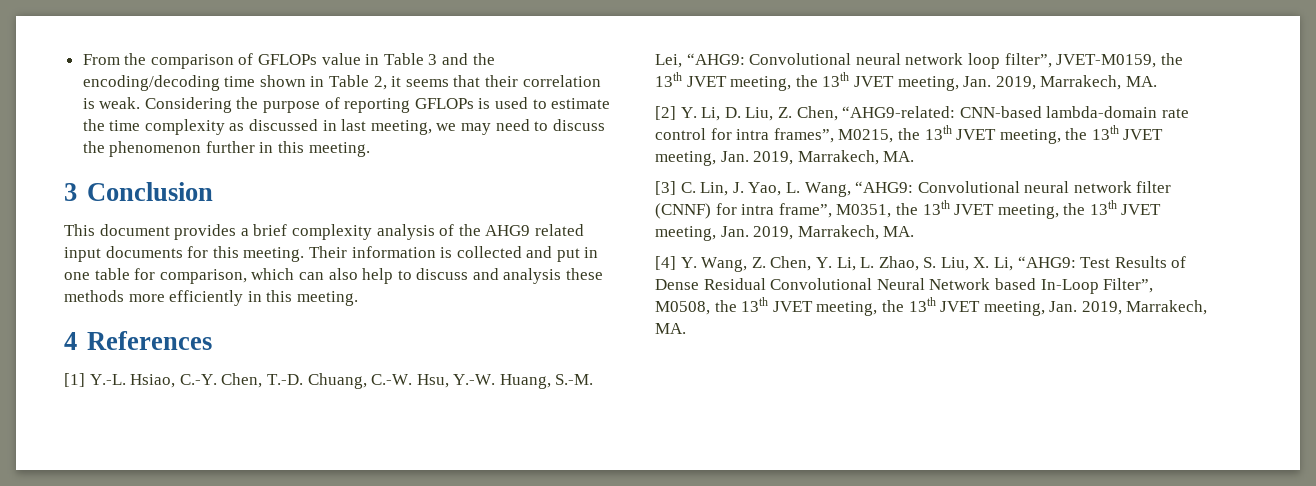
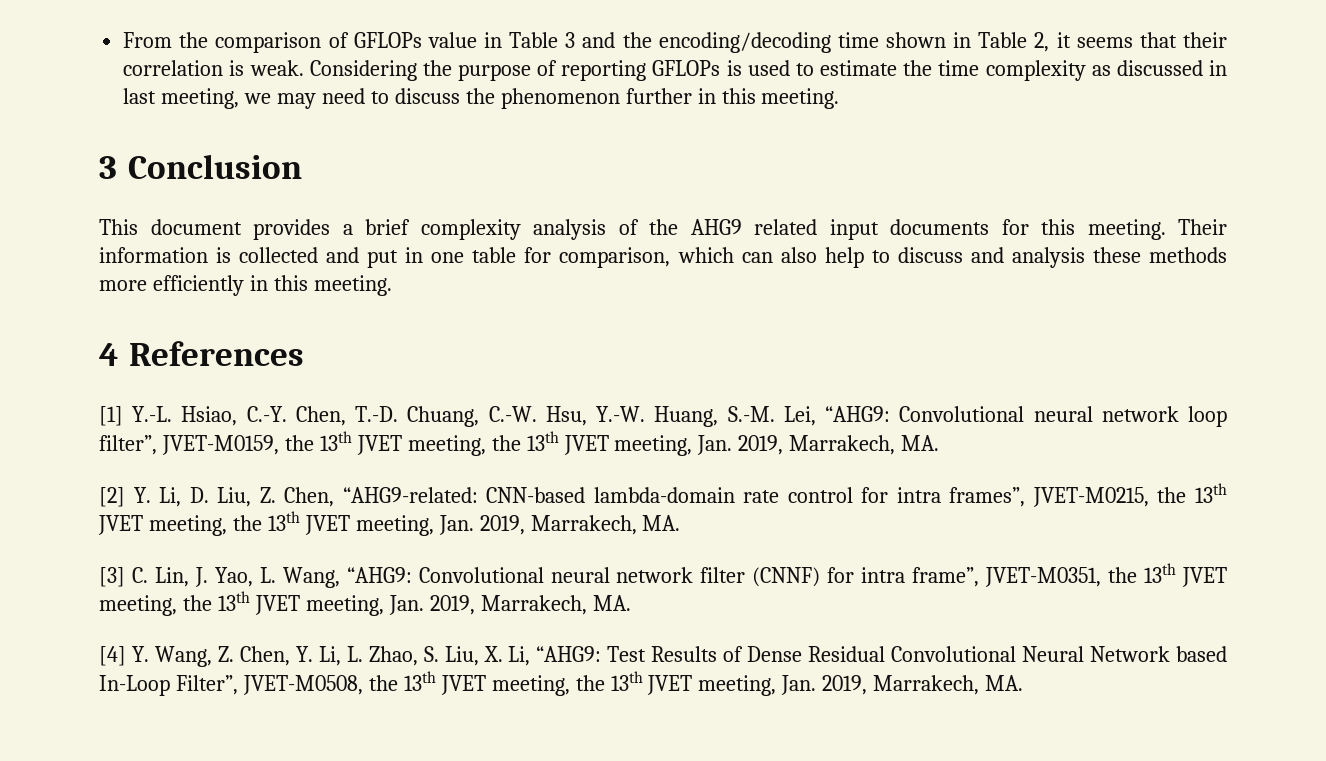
[838,129,894,143] M0215, -> [1032,487,1149,507] JVET-M0215,
[836,204,892,218] M0351, -> [985,567,1102,587] JVET-M0351,
[655,301,710,315] M0508, -> [242,675,363,695] JVET-M0508,

